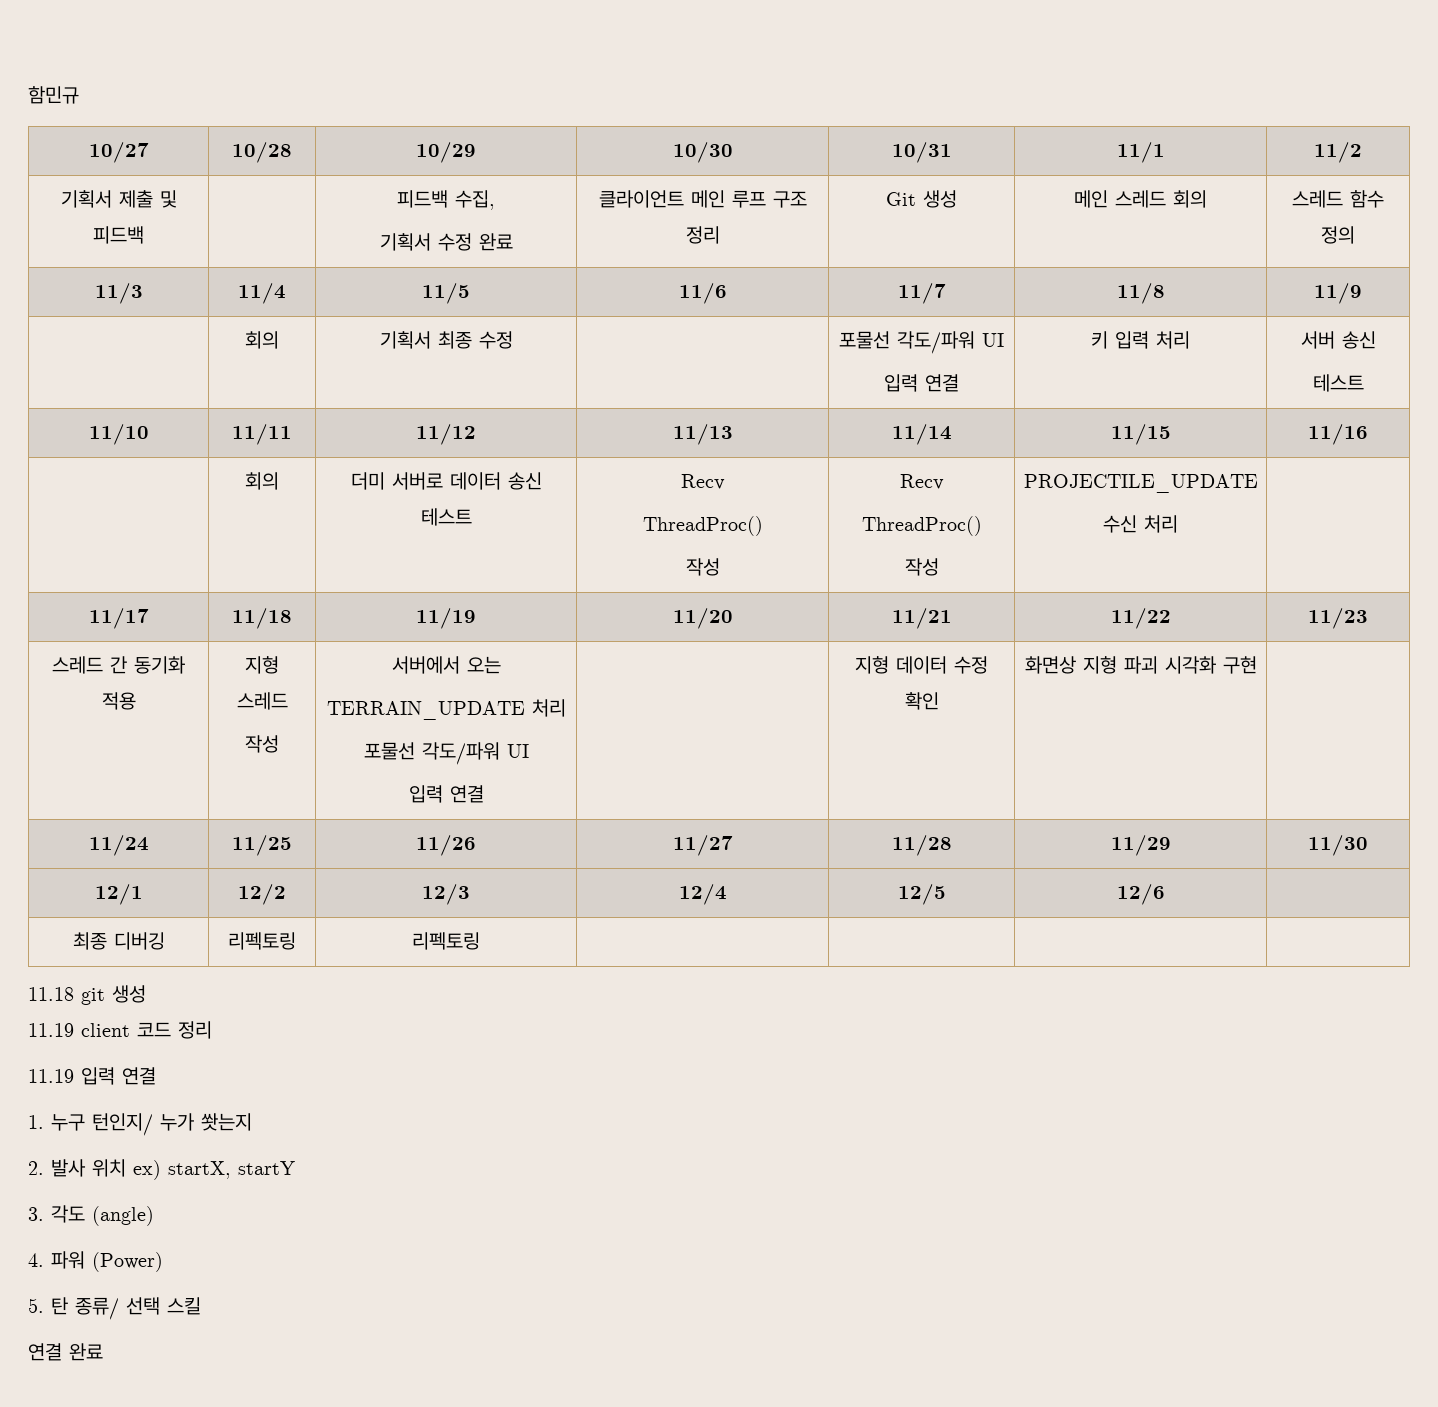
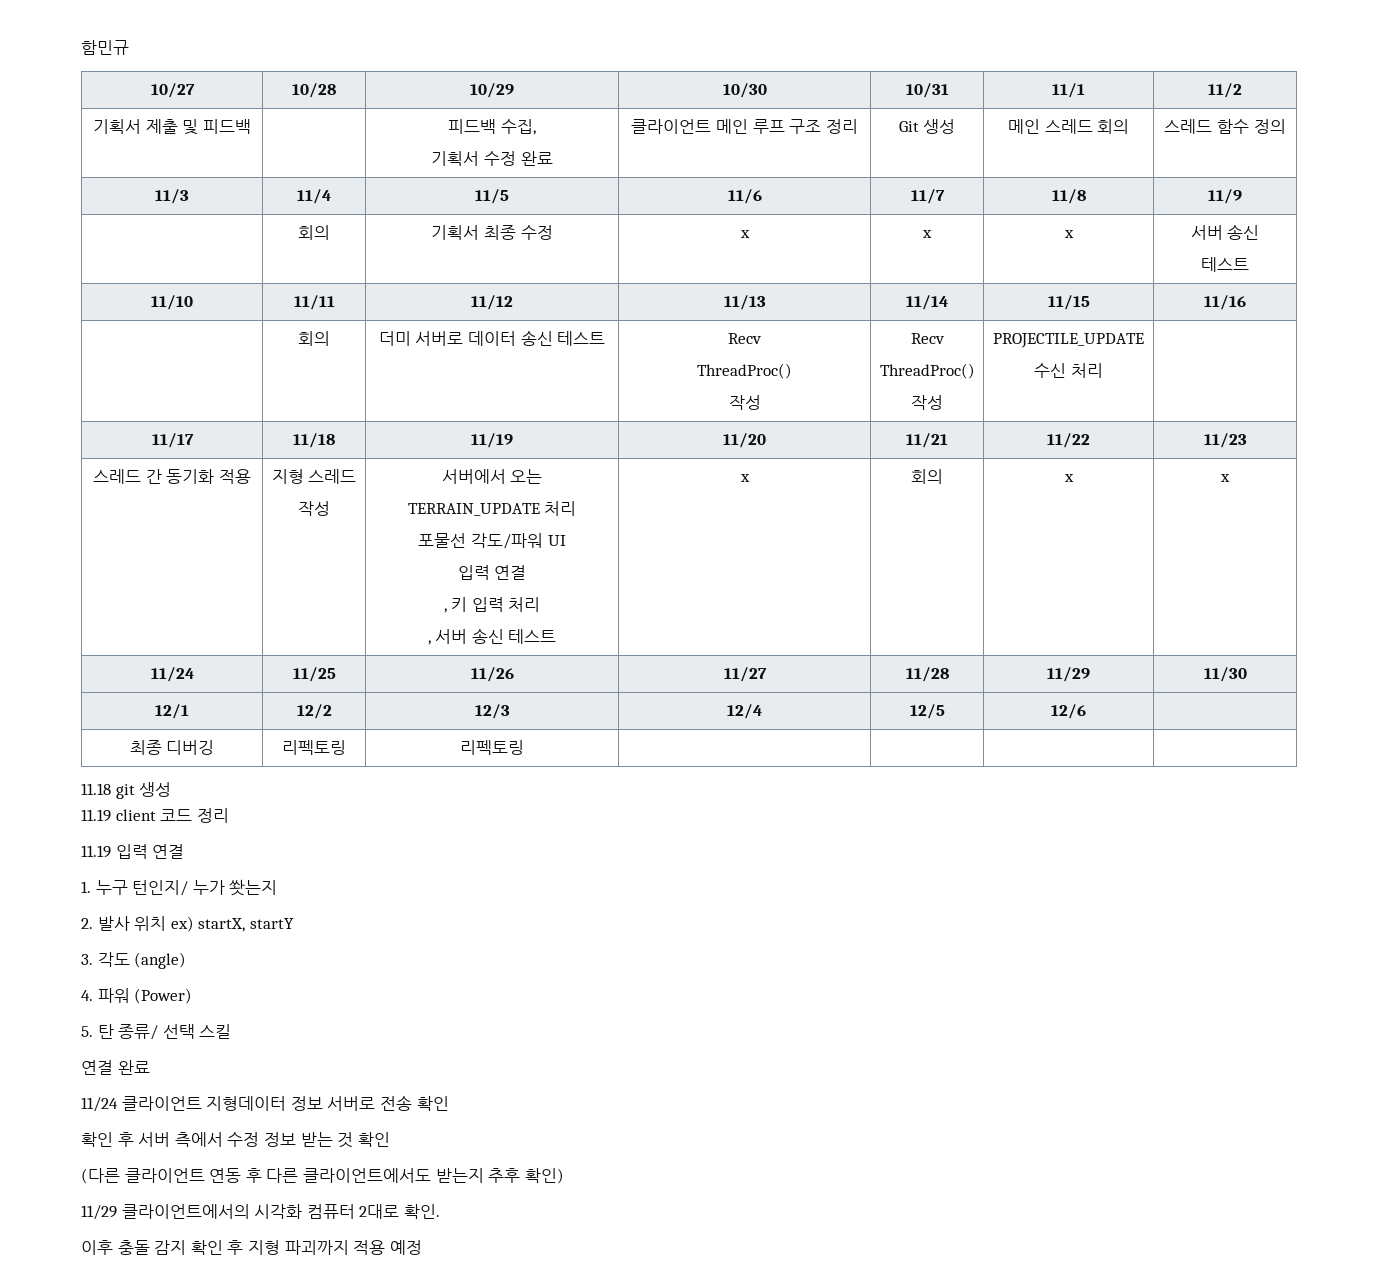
[839,331,1004,354] [884,374,959,392] [1091,331,1190,349] | 포물선 각도/파워 UI // 입력 연결 | 키 입력 처리 -> [739,230,750,238] [922,230,932,238] [1063,230,1074,238] x | x | x
[855,656,988,674] [904,692,939,710] [1024,656,1257,674] | | 지형 데이터 수정 확인 | 화면상 지형 파괴 시각화 구현 | -> [443,597,541,613] [427,628,557,645] [739,474,750,482] [911,469,943,484] [1063,474,1074,482] [1220,474,1230,482] // , 키 입력 처리 // , 서버 송신 테스트 | x | 회의 | x | x
(103, 1352) none -> [81,1095,449,1112] [81,1132,390,1148] [81,1168,564,1184] [81,1204,440,1220] [81,1240,422,1255] // 11/24 클라이언트 지형데이터 정보 서버로 전송 확인 // 확인 후 서버 측에서 수정 정보 받는 것 확인 // (다른 클라이언트 연동 후 다른 클라이언트에서도 받는지 추후 확인) // 11/29 클라이언트에서의 시각화 컴퓨터 2대로 확인. // 이후 충돌 감지 확인 후 지형 파괴까지 적용 예정

